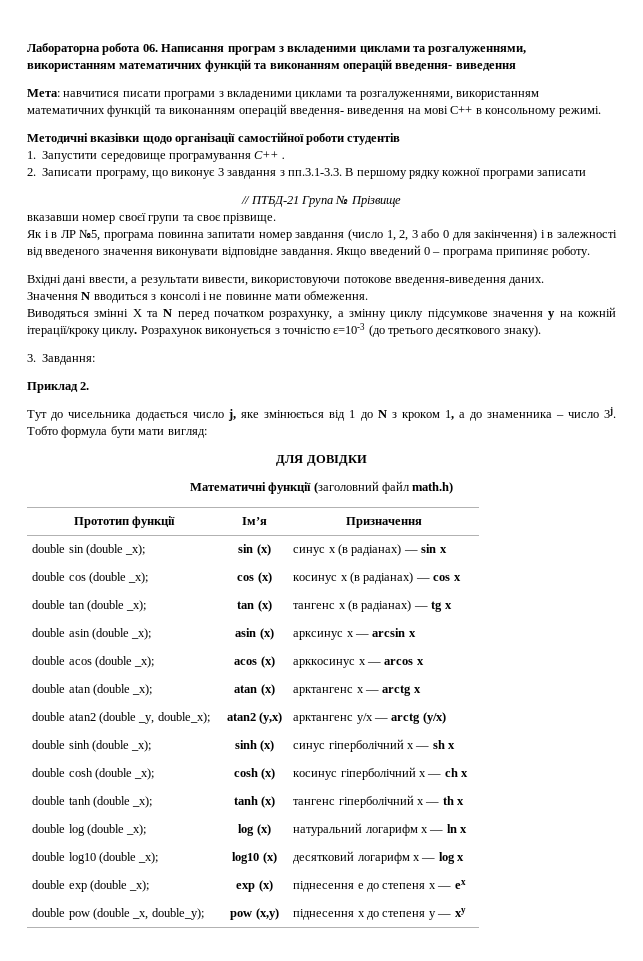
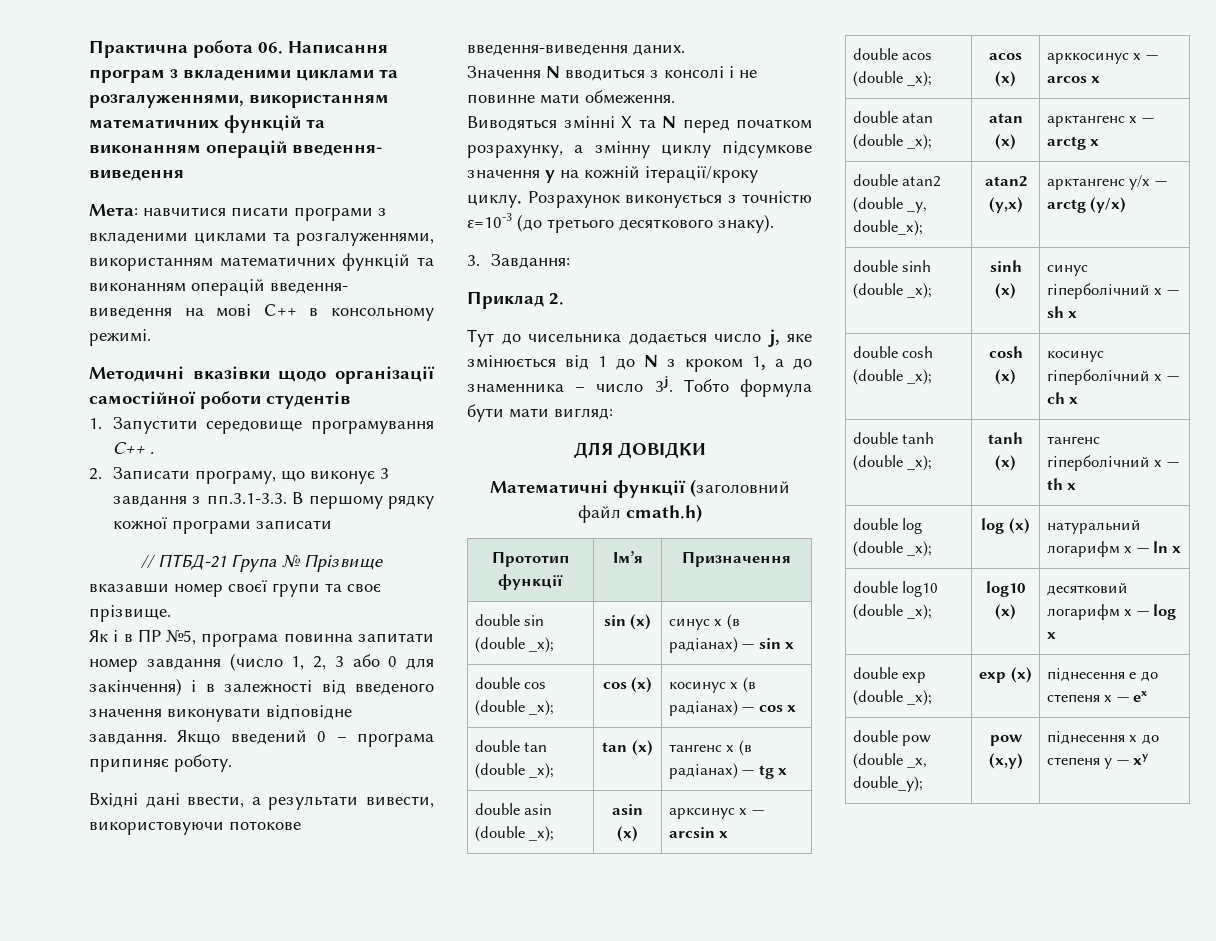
[27,43,100,55] Лабораторна -> [89,40,188,58] Практична
[60,230,76,238] ЛР -> [137,629,161,642] ПР
[412,482,454,494] math.h) -> [625,504,702,522] сmath.h)

